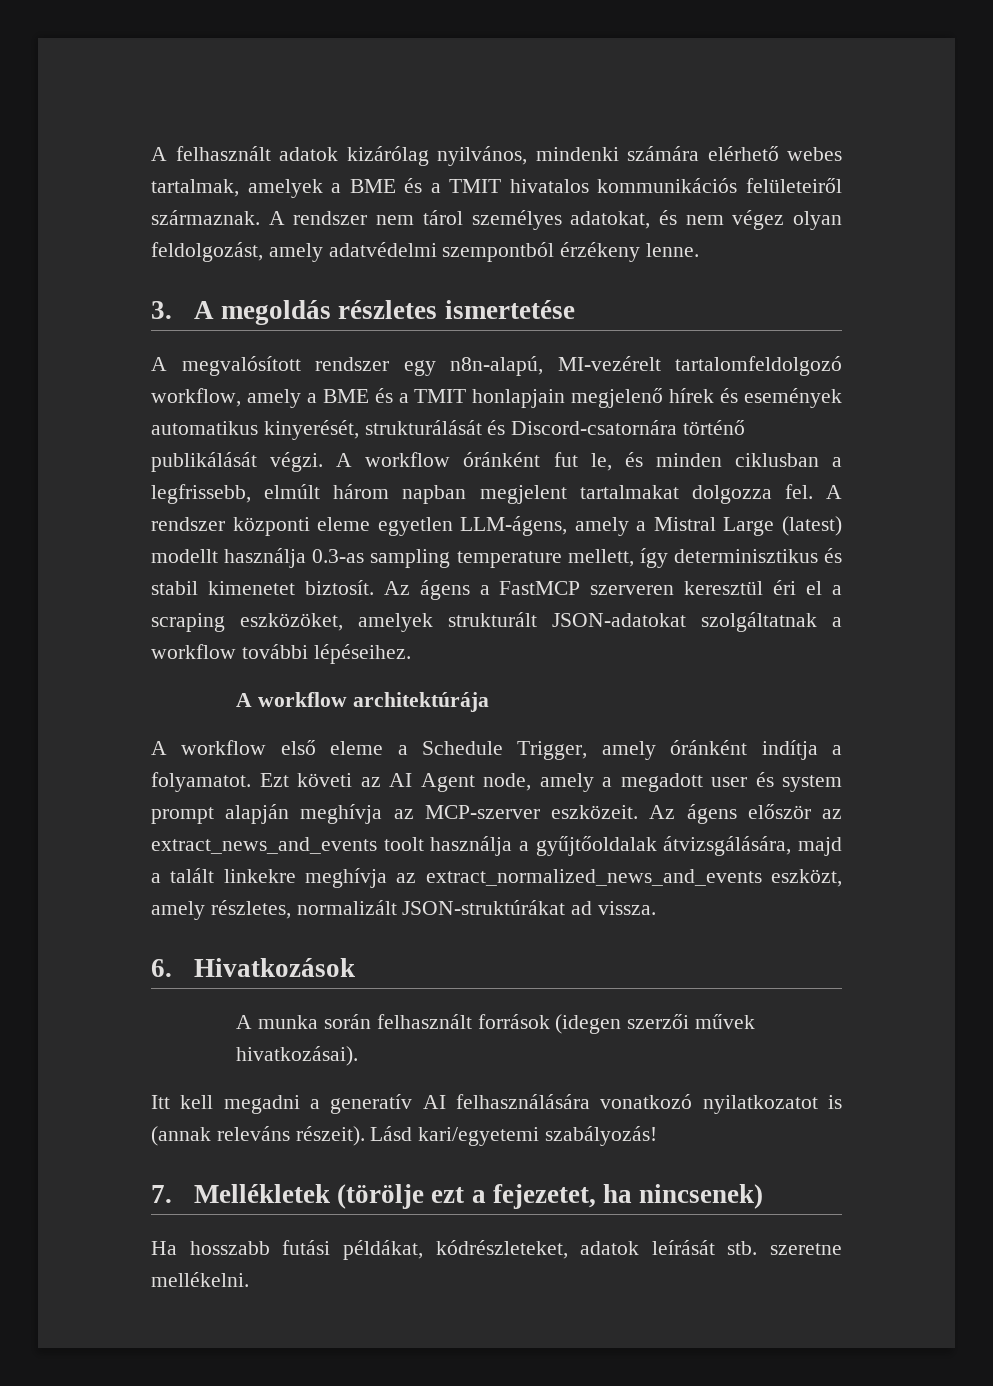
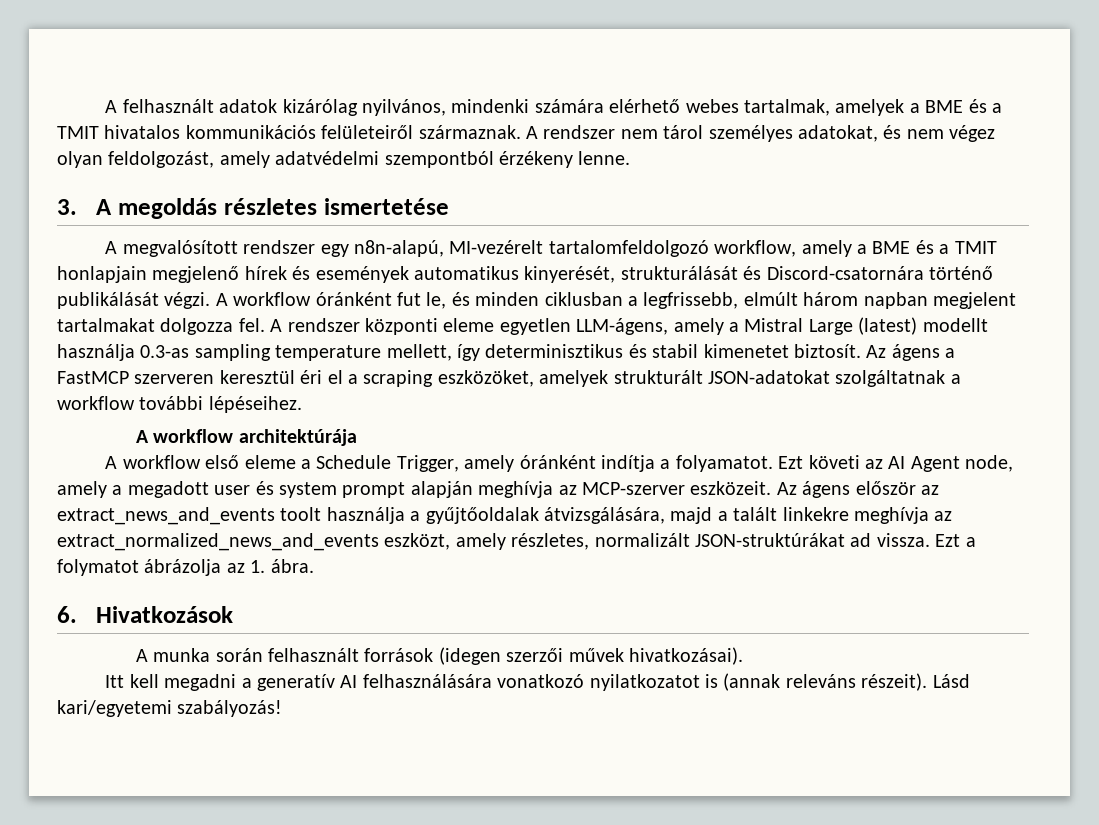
(657, 908) none -> [935,534,976,547] [57,559,314,576] Ezt a folymatot ábrázolja az 1. ábra.
[151,1184,764,1209] [151,1240,842,1260] [151,1272,249,1287] // 7. Mellékletek (törölje ezt a fejezetet, ha nincsenek) // Ha hosszabb futási példákat, kódrészleteket, adatok leírását stb. szeretne mellékelni. -> (283, 708) none

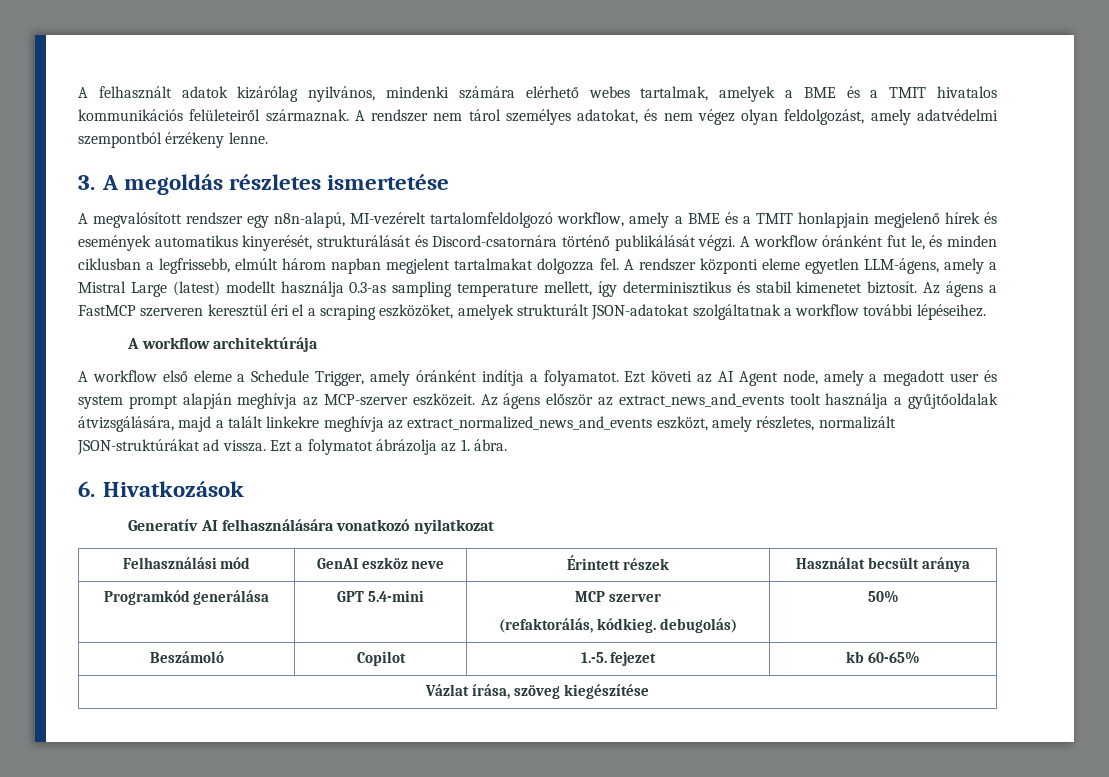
[135,647,743,665] [105,673,970,691] [57,700,283,717] A munka során felhasznált források (idegen szerzői művek hivatkozásai). // Itt kell megadni a generatív AI felhasználására vonatkozó nyilatkozatot is (annak releváns részeit). Lásd kari/egyetemi szabályozás! -> [128,519,494,534] [122,557,251,569] [316,557,445,569] [567,555,669,570] [796,557,970,572] [103,590,270,605] [337,590,424,602] [575,591,661,602] [499,618,737,633] [867,590,899,603] [149,651,224,663] [356,651,406,666] [580,651,657,666] [846,651,920,664] [425,684,649,699] Generatív AI felhasználására vonatkozó nyilatkozat // Felhasználási mód | GenAI eszköz neve | Érintett részek | Használat becsült aránya // Programkód generálása | GPT 5.4-mini | MCP szerver // (refaktorálás, kódkieg. debugolás) | 50% // Beszámoló | Copilot | 1.-5. fejezet | kb 60-65% // Vázlat írása, szöveg kiegészítése

